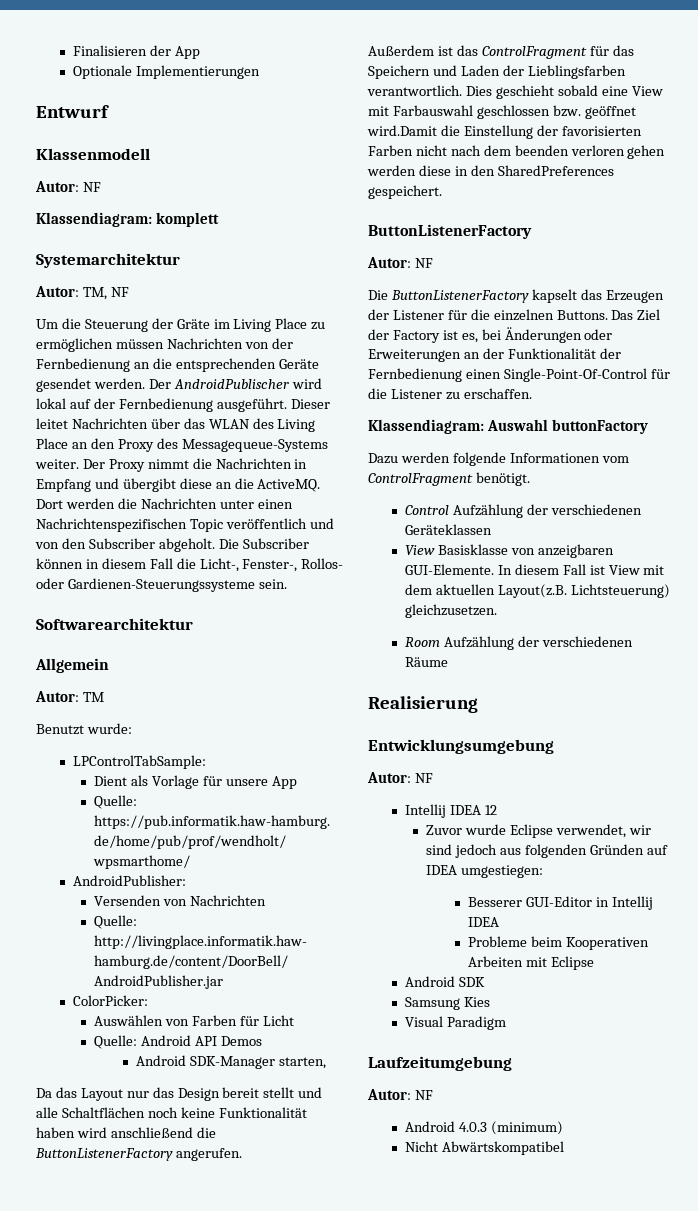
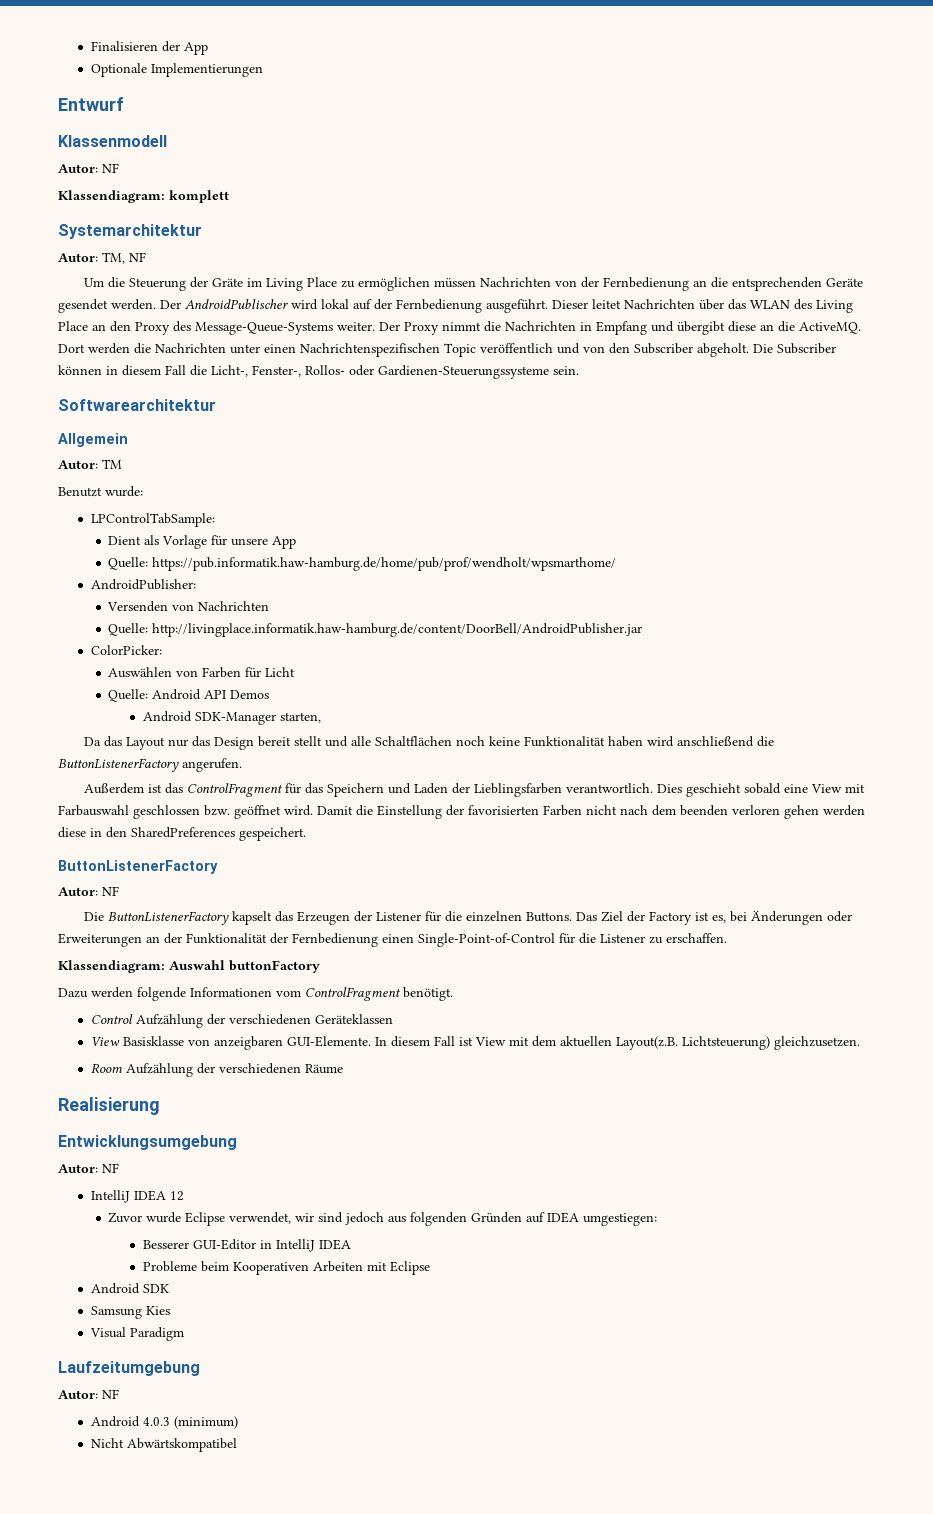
[181,439,328,452] Messagequeue-Systems -> [195,322,333,335] Message-Queue-Systems
[367,125,437,136] wird.Damit -> [284,805,353,816] wird. Damit
[503,368,647,382] Single-Point-Of-Control -> [418,933,555,947] Single-Point-of-Control
[404,804,446,818] Intellij -> [90,1190,130,1203] IntelliJ
[611,896,653,910] Intellij -> [275,1239,315,1252] IntelliJ

